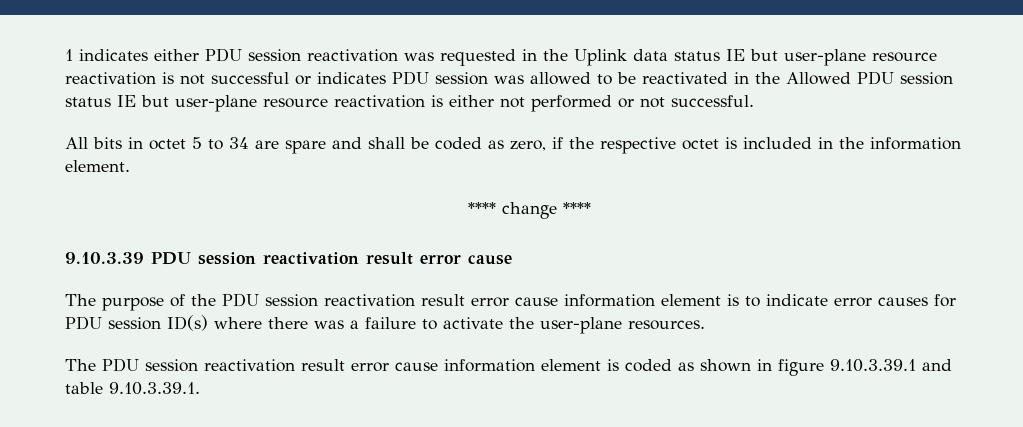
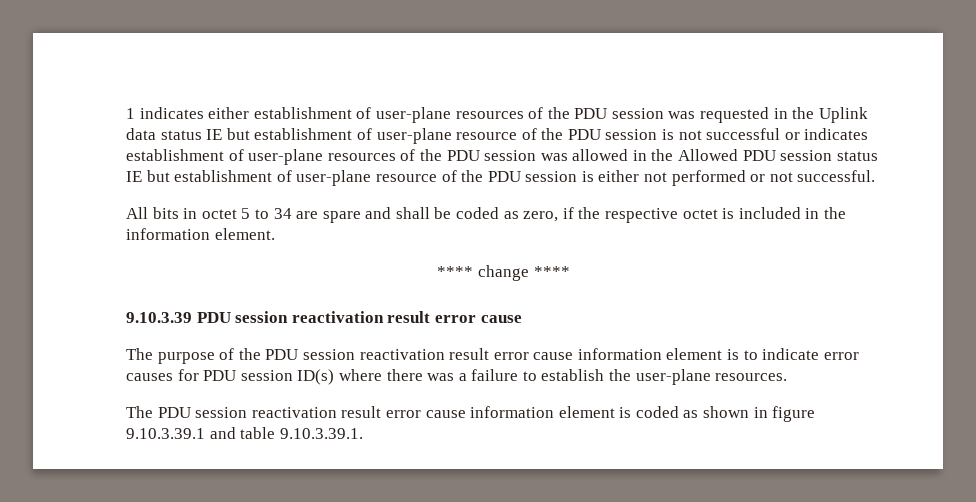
[205,48,398,62] PDU session reactivation -> [253,107,664,123] establishment of user-plane resources of the PDU session
[784,49,937,66] [65,72,156,85] user-plane resource reactivation -> [254,128,658,144] establishment of user-plane resource of the PDU session
(386, 78) none -> [126,149,442,165] establishment of user-plane resources of the
[597,72,728,85] to be reactivated -> (629, 155) none
[175,95,425,112] user-plane resource reactivation -> [174,170,578,186] establishment of user-plane resource of the PDU session
[443,317,503,329] activate -> [541,369,605,381] establish

